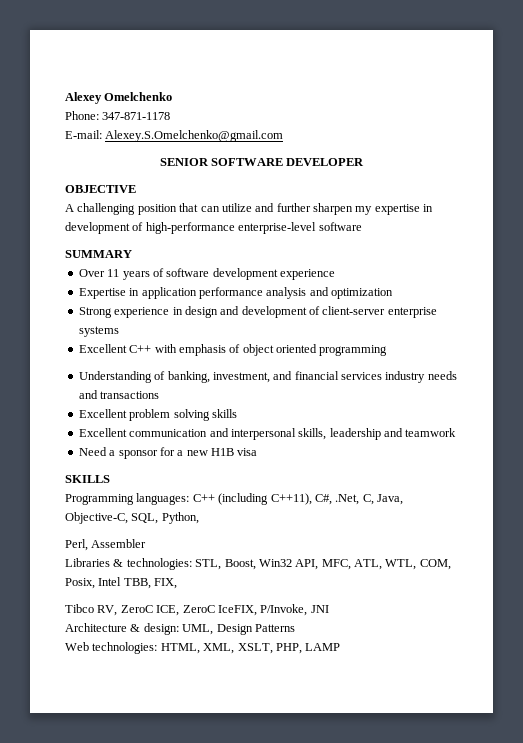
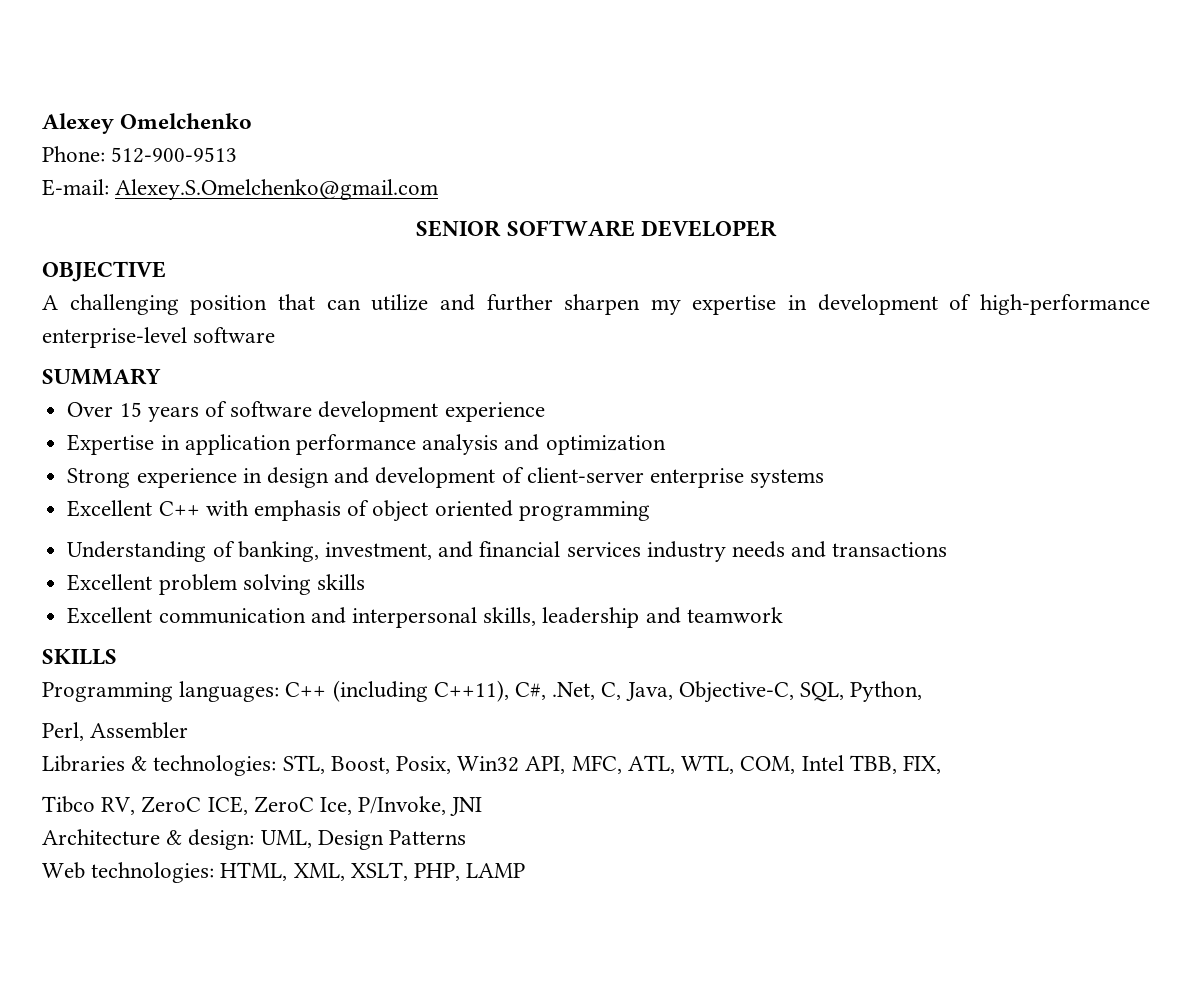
[102,112,171,120] 347-871-1178 -> [111,147,238,163] 512-900-9513
[107,269,120,277] 11 -> [119,402,142,417] 15
[78,447,258,459] // Need a sponsor for a new H1B visa -> (783, 615) none
(256, 564) none -> [396,756,452,774] Posix,
[65,578,95,589] Posix, -> (796, 765) none
[217,605,257,616] IceFIX, -> [320,797,353,815] Ice,

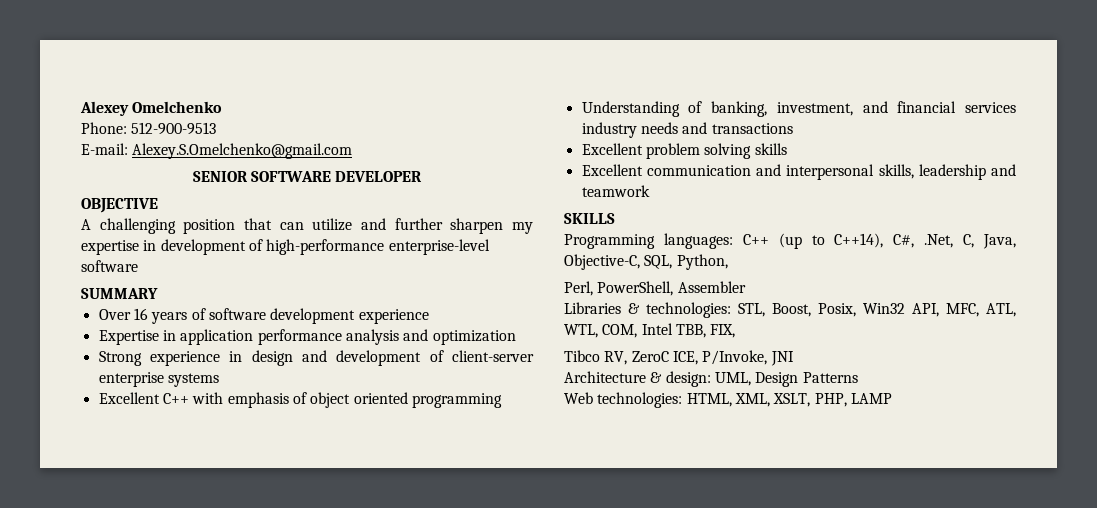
[119,402,142,417] 15 -> [133,308,148,320] 16
[332,680,509,702] (including C++11), -> [778,233,884,249] (up to C++14),
(84, 731) none -> [597,281,674,296] PowerShell,
[253,796,353,815] ZeroC Ice, -> (698, 358) none

